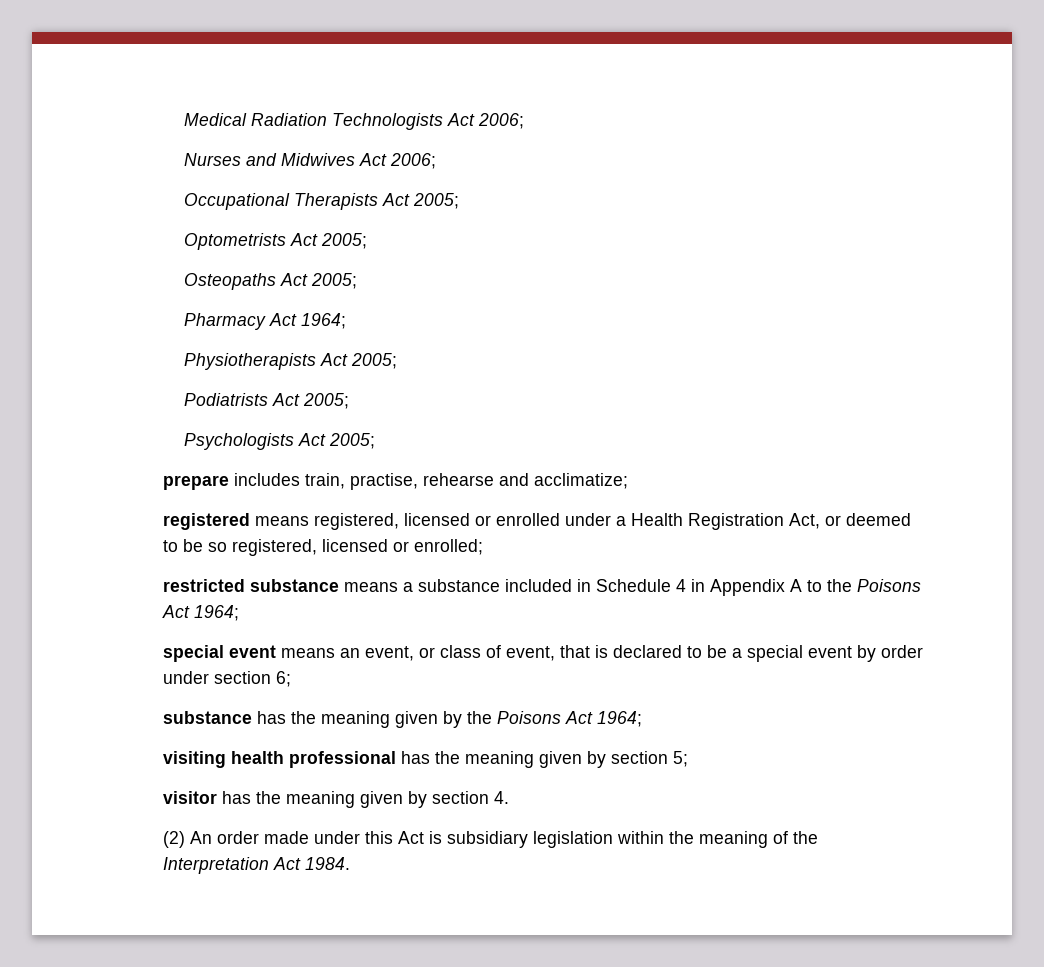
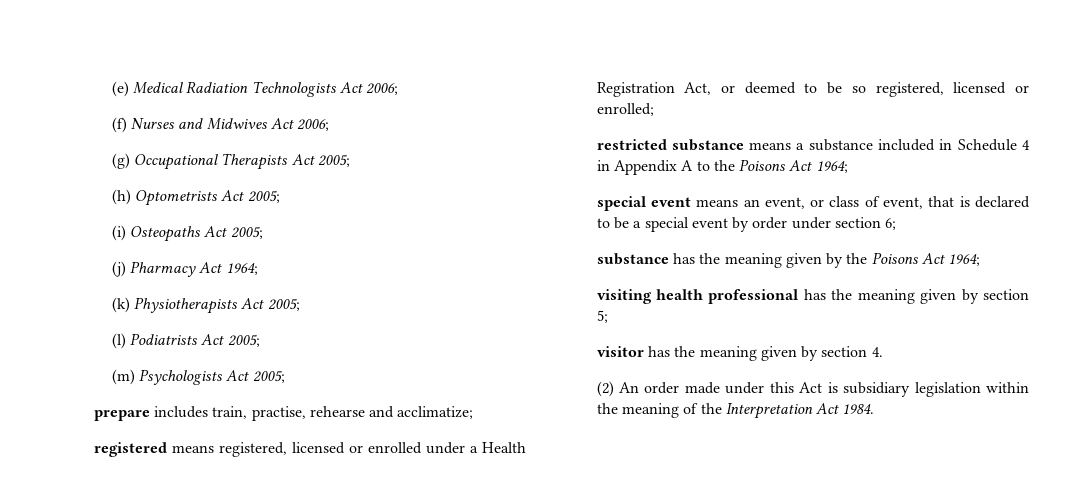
(183, 119) none -> [111,81,129,97] (e)
(524, 121) none -> [111,117,127,133] (f)
(436, 161) none -> [111,153,130,169] (g)
(459, 201) none -> [111,189,131,205] (h)
(367, 241) none -> [111,225,126,241] (i)
(357, 281) none -> [111,261,126,277] (j)
(346, 321) none -> [111,297,130,313] (k)
(397, 361) none -> [111,333,126,349] (l)
(349, 401) none -> [111,369,135,385] (m)

